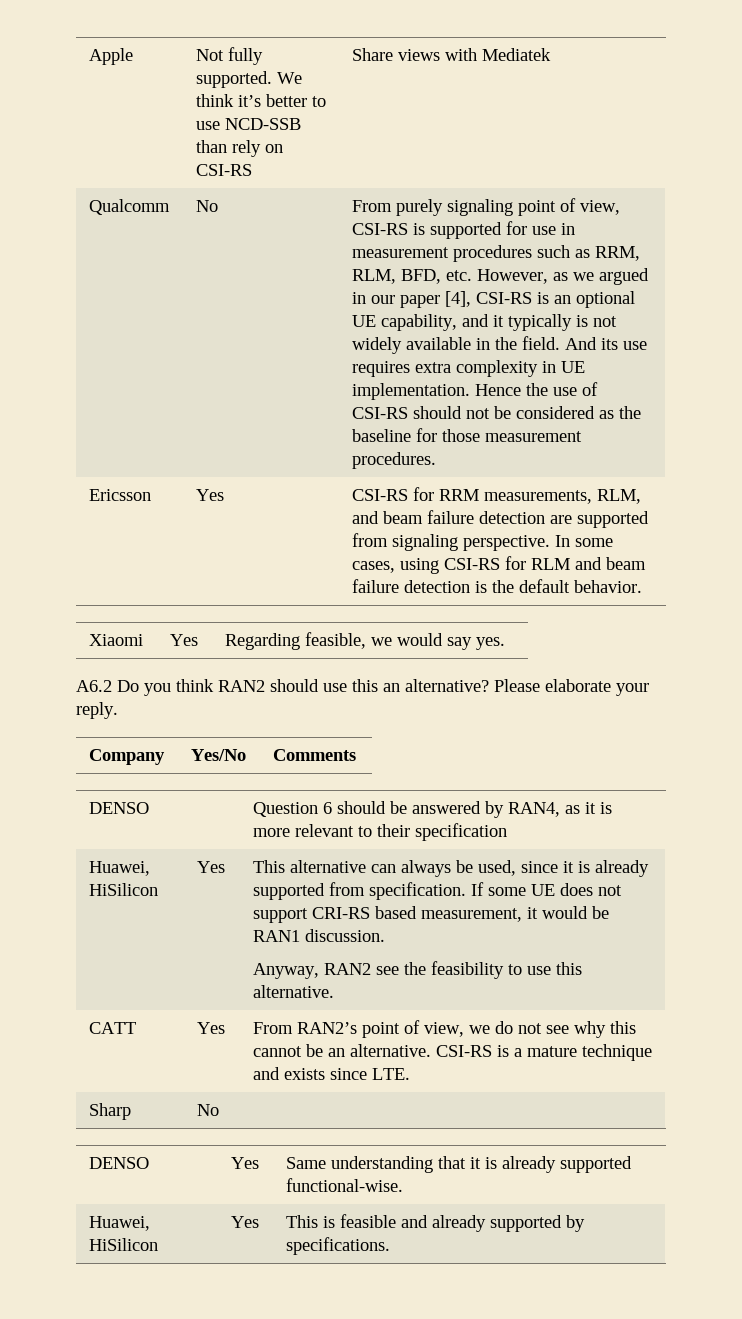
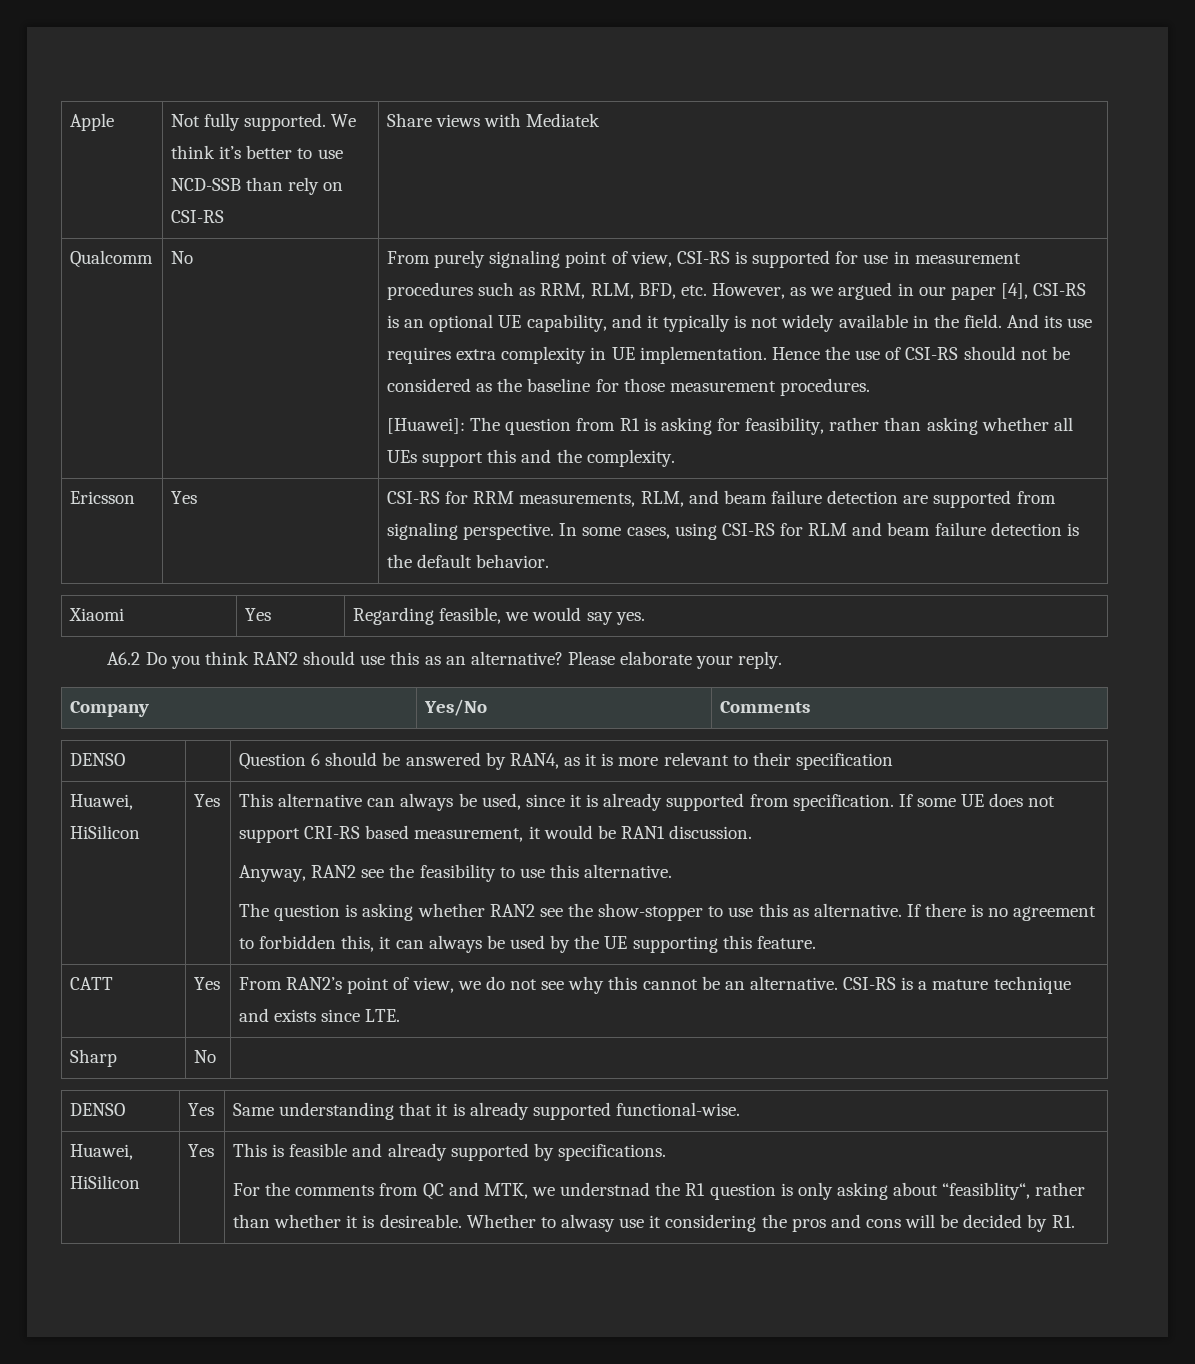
(437, 460) none -> [387,417,1073,435] [387,449,675,467] // [Huawei]: The question from R1 is asking for feasibility, rather than asking whether all UEs support this and the complexity.
(378, 685) none -> [424,656,441,665] as
(335, 991) none -> [239,903,1097,921] [239,935,816,953] // The question is asking whether RAN2 see the show-stopper to use this as alternative. If there is no agreement to forbidden this, it can always be used by the UE supporting this feature.
(391, 1246) none -> [233,1182,1086,1200] [233,1214,1075,1232] // For the comments from QC and MTK, we understnad the R1 question is only asking about “feasiblity“, rather than whether it is desireable. Whether to alwasy use it considering the pros and cons will be decided by R1.

